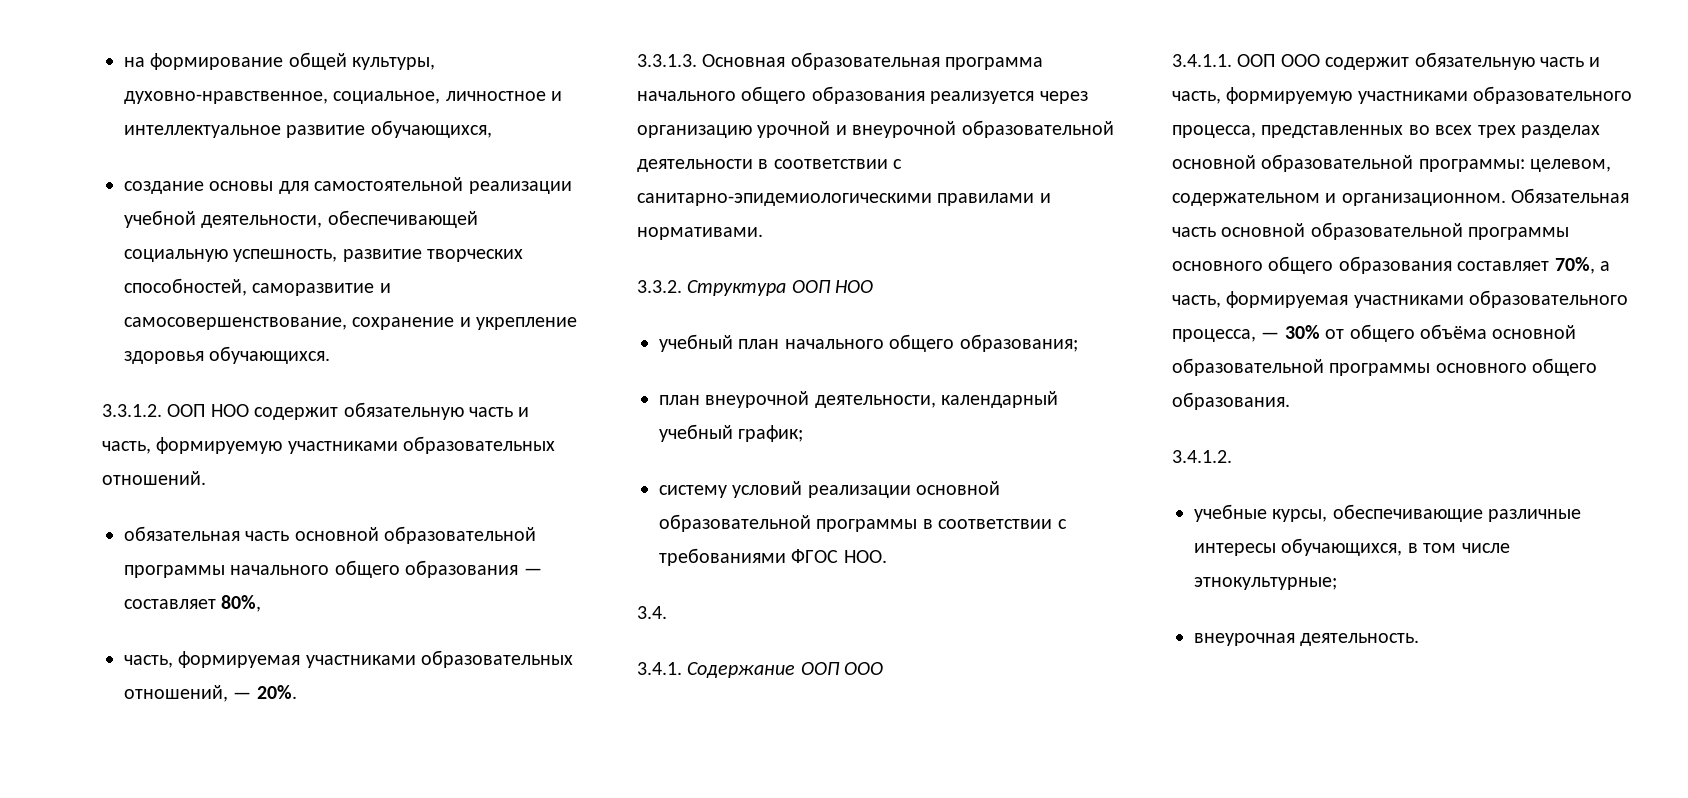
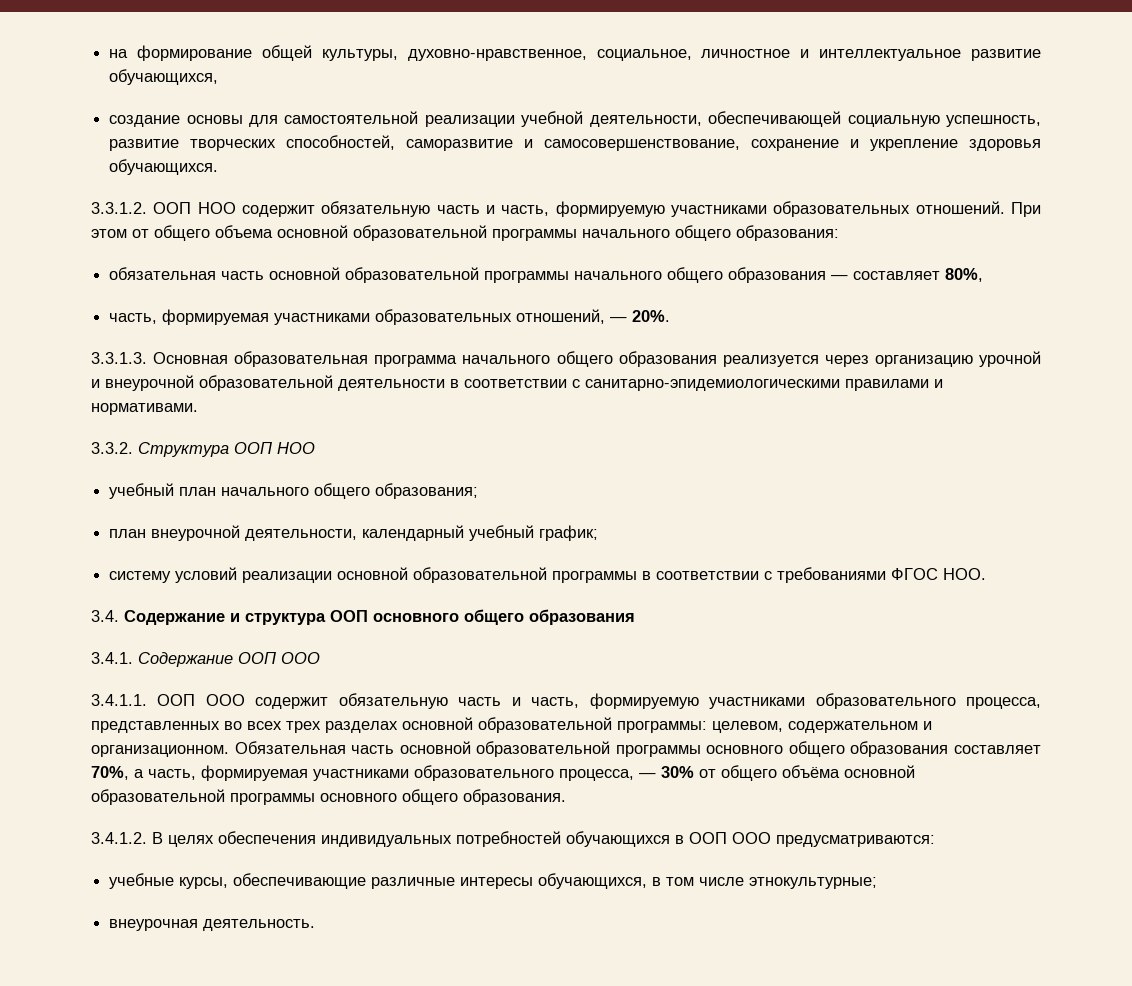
(206, 478) none -> [1011,202,1041,217] [91,225,839,241] При этом от общего объема основной образовательной программы начального общего образования:
(667, 612) none -> [124,609,635,625] Содержание и структура ООП основного общего образования
(1232, 456) none -> [152,831,935,847] В целях обеспечения индивидуальных потребностей обучающихся в ООП ООО предусматриваются:

